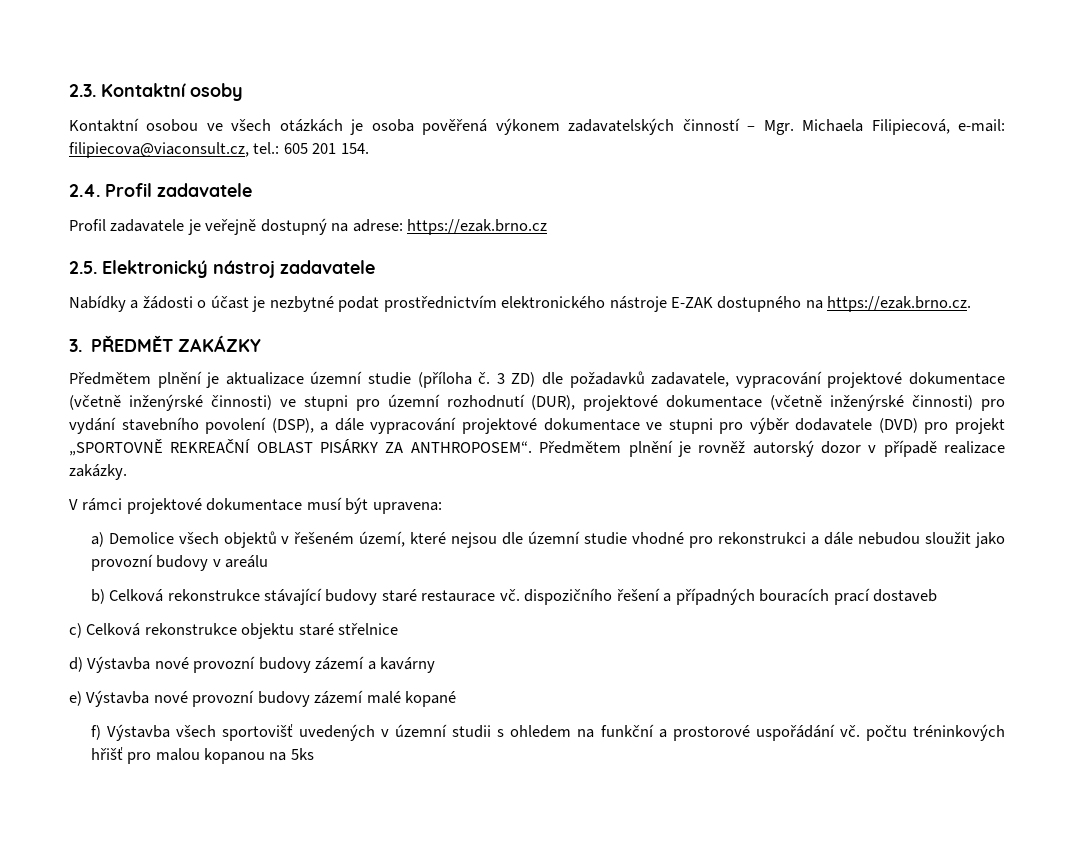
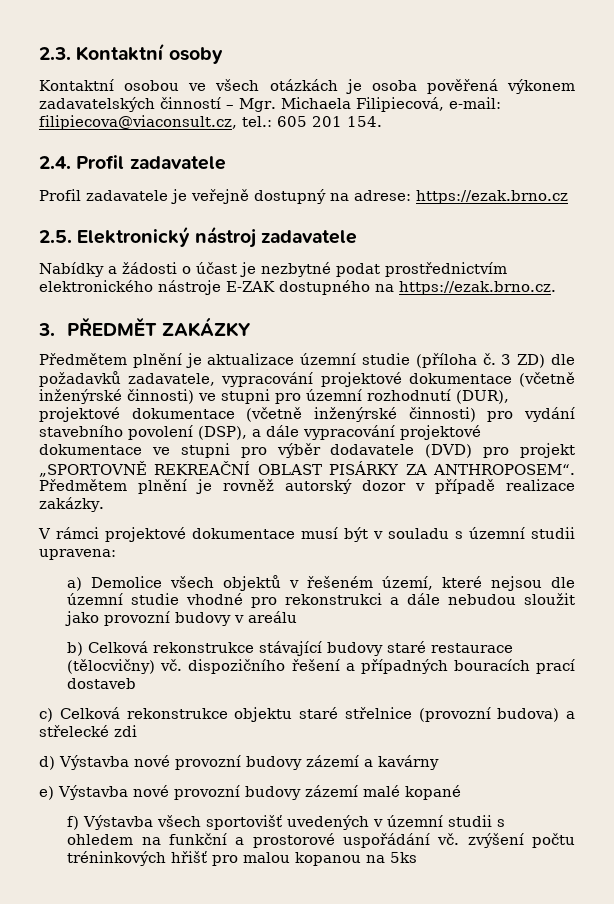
(369, 505) none -> [373,527,575,539] v souladu s územní studii
(496, 596) none -> [67,659,156,674] (tělocvičny)
(399, 629) none -> [418,707,575,722] [39,725,137,737] (provozní budova) a střelecké zdi
(860, 731) none -> [467,833,524,848] zvýšení

